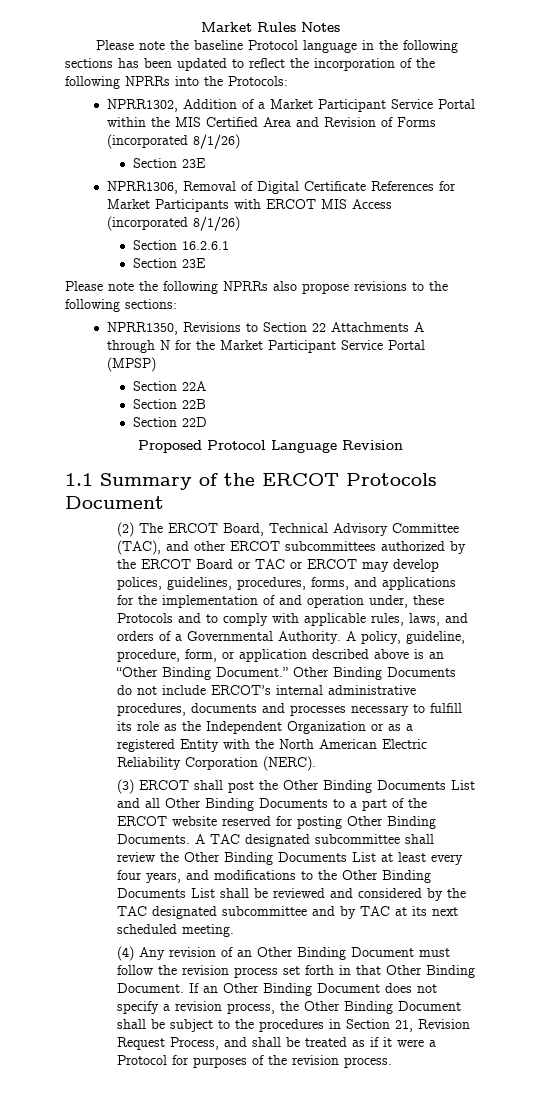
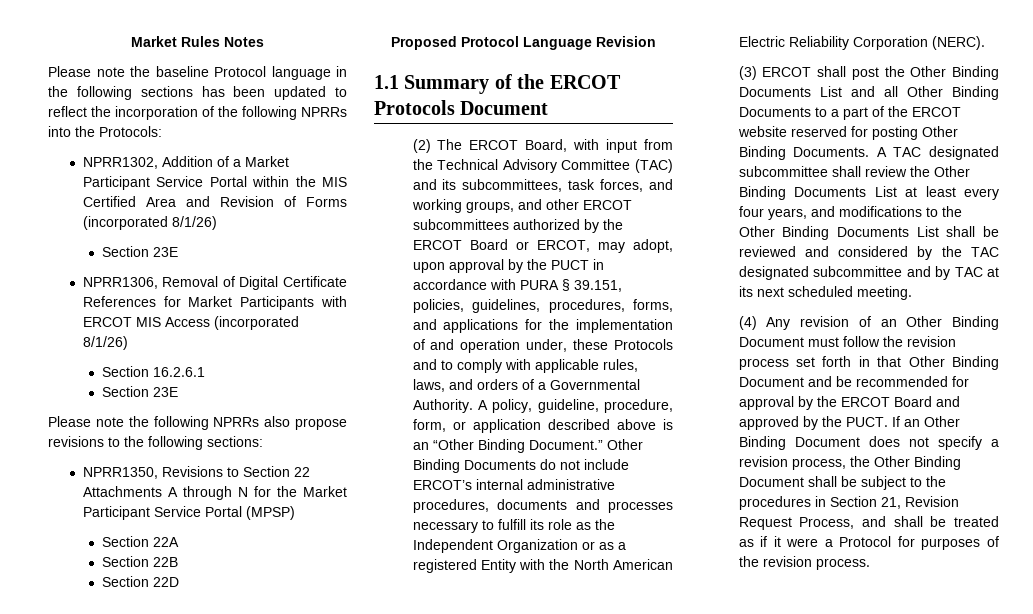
[269,523,460,536] [117,540,162,555] Technical Advisory Committee (TAC), -> [573,139,673,153] [412,159,673,173] [412,179,673,192] [411,199,514,213] with input from the Technical Advisory Committee (TAC) and its subcommittees, task forces, and working groups,
[255,559,440,572] [117,577,163,590] TAC or ERCOT may develop polices, -> [536,239,673,253] [412,259,604,273] [412,279,622,292] [412,299,464,313] ERCOT, may adopt, upon approval by the PUCT in accordance with PURA § 39.151, policies,
[117,983,185,993] Document. -> [738,376,969,387] [738,396,960,410] [738,416,888,430] Document and be recommended for approval by the ERCOT Board and approved by the PUCT.

